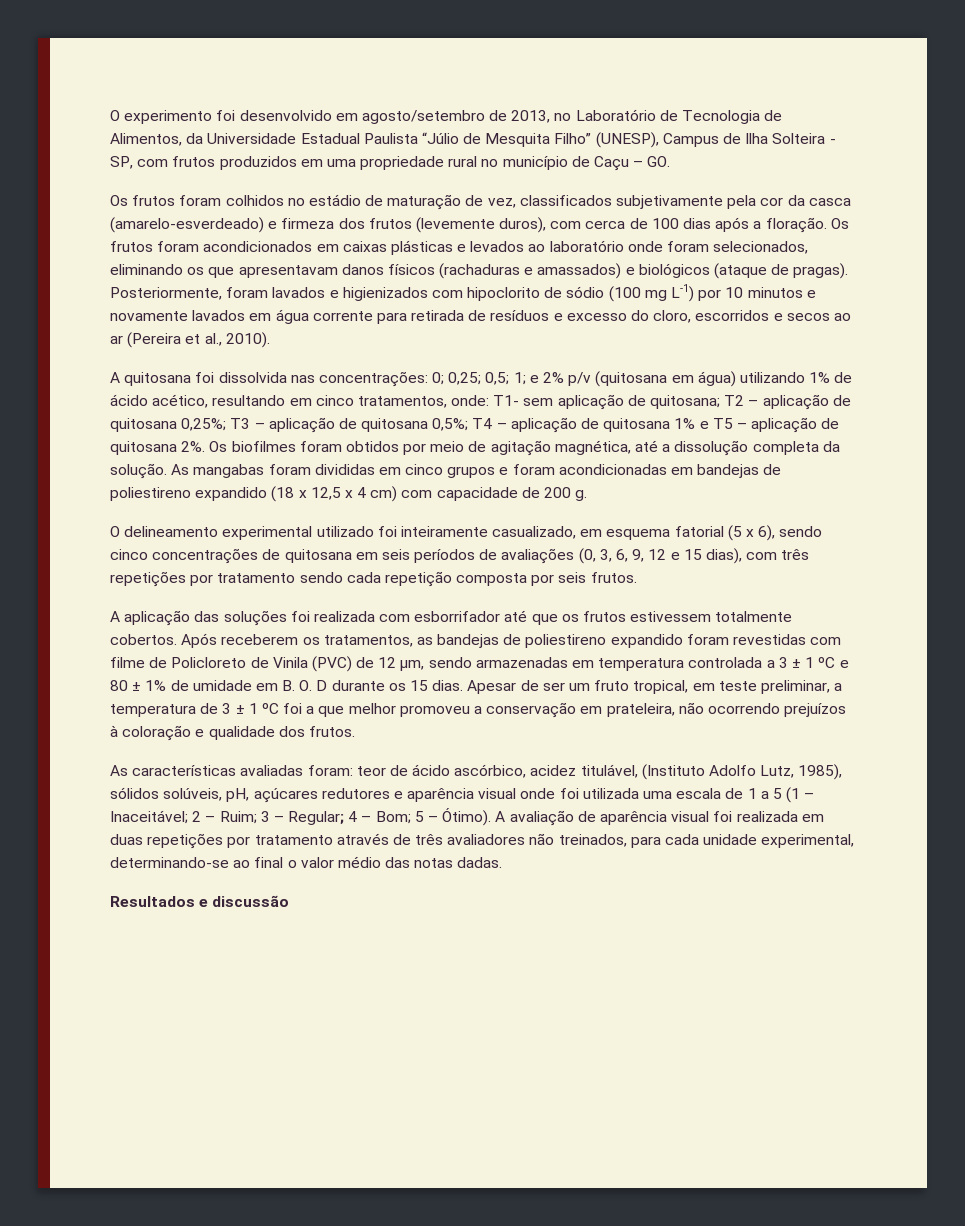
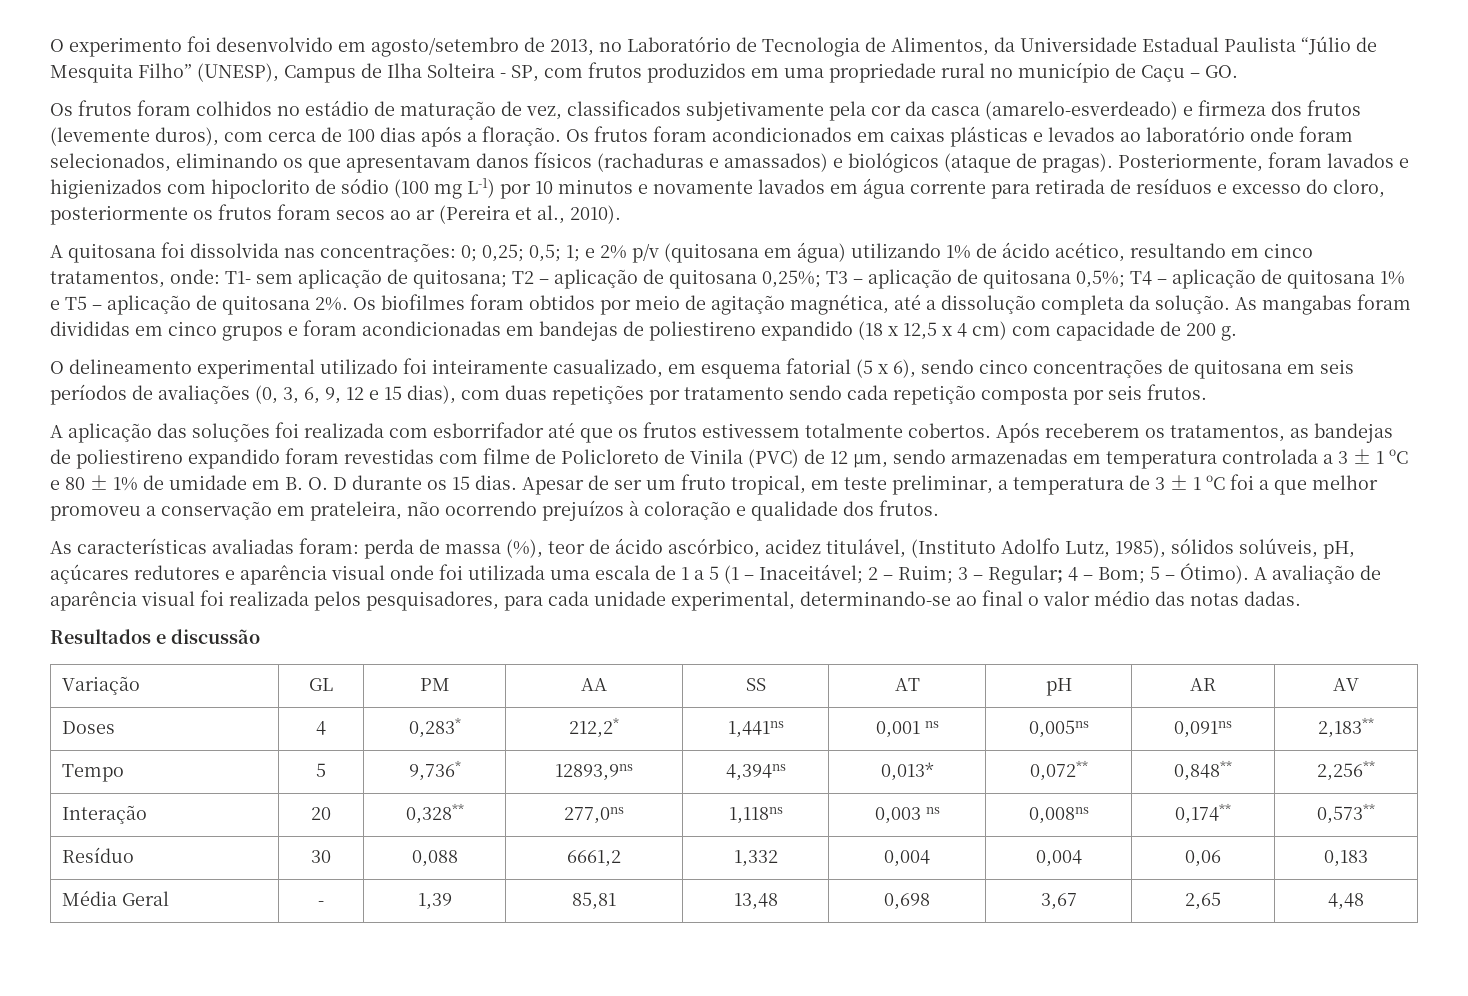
[695,310,783,321] escorridos e -> [50,204,331,225] posteriormente os frutos foram
[781,549,810,560] três -> [505,385,547,400] duas
(353, 770) none -> [364,539,543,559] perda de massa (%),
[801,814,824,822] [110,833,627,849] em duas repetições por tratamento através de três avaliadores não treinados, -> [314,591,499,611] pelos pesquisadores,
(290, 901) none -> [62,676,141,695] [309,678,333,691] [419,678,450,691] [581,678,607,691] [745,678,766,691] [894,678,920,691] [1045,678,1072,696] [1190,678,1216,691] [1333,678,1359,691] [62,721,116,734] [316,721,326,735] [408,717,461,738] [569,717,619,738] [727,721,784,738] [875,721,939,738] [1028,720,1089,738] [1174,721,1232,738] [1318,717,1374,738] [62,764,125,782] [316,763,326,777] [408,760,461,781] [555,764,633,781] [725,764,786,781] [880,762,934,781] [1029,760,1088,781] [1174,760,1232,781] [1317,760,1375,781] [62,805,148,824] [311,807,331,820] [405,803,464,824] [564,807,624,824] [728,807,783,824] [874,807,940,824] [1028,807,1089,824] [1175,803,1231,824] [1317,803,1375,824] [62,847,135,863] [311,850,331,863] [411,850,458,867] [567,850,621,867] [733,850,778,867] [884,850,930,867] [1035,850,1082,867] [1185,850,1221,867] [1324,850,1368,867] [62,890,170,906] [318,901,324,906] [417,893,452,910] [572,892,616,910] [733,893,778,910] [884,893,930,910] [1040,893,1077,910] [1185,892,1221,910] [1328,893,1364,910] // Variação | GL | PM | AA | SS | AT | pH | AR | AV // Doses | 4 | 0,283* | 212,2* | 1,441ns | 0,001 ns | 0,005ns | 0,091ns | 2,183** // Tempo | 5 | 9,736* | 12893,9ns | 4,394ns | 0,013* | 0,072** | 0,848** | 2,256** // Interação | 20 | 0,328** | 277,0ns | 1,118ns | 0,003 ns | 0,008ns | 0,174** | 0,573** // Resíduo | 30 | 0,088 | 6661,2 | 1,332 | 0,004 | 0,004 | 0,06 | 0,183 // Média Geral | - | 1,39 | 85,81 | 13,48 | 0,698 | 3,67 | 2,65 | 4,48

